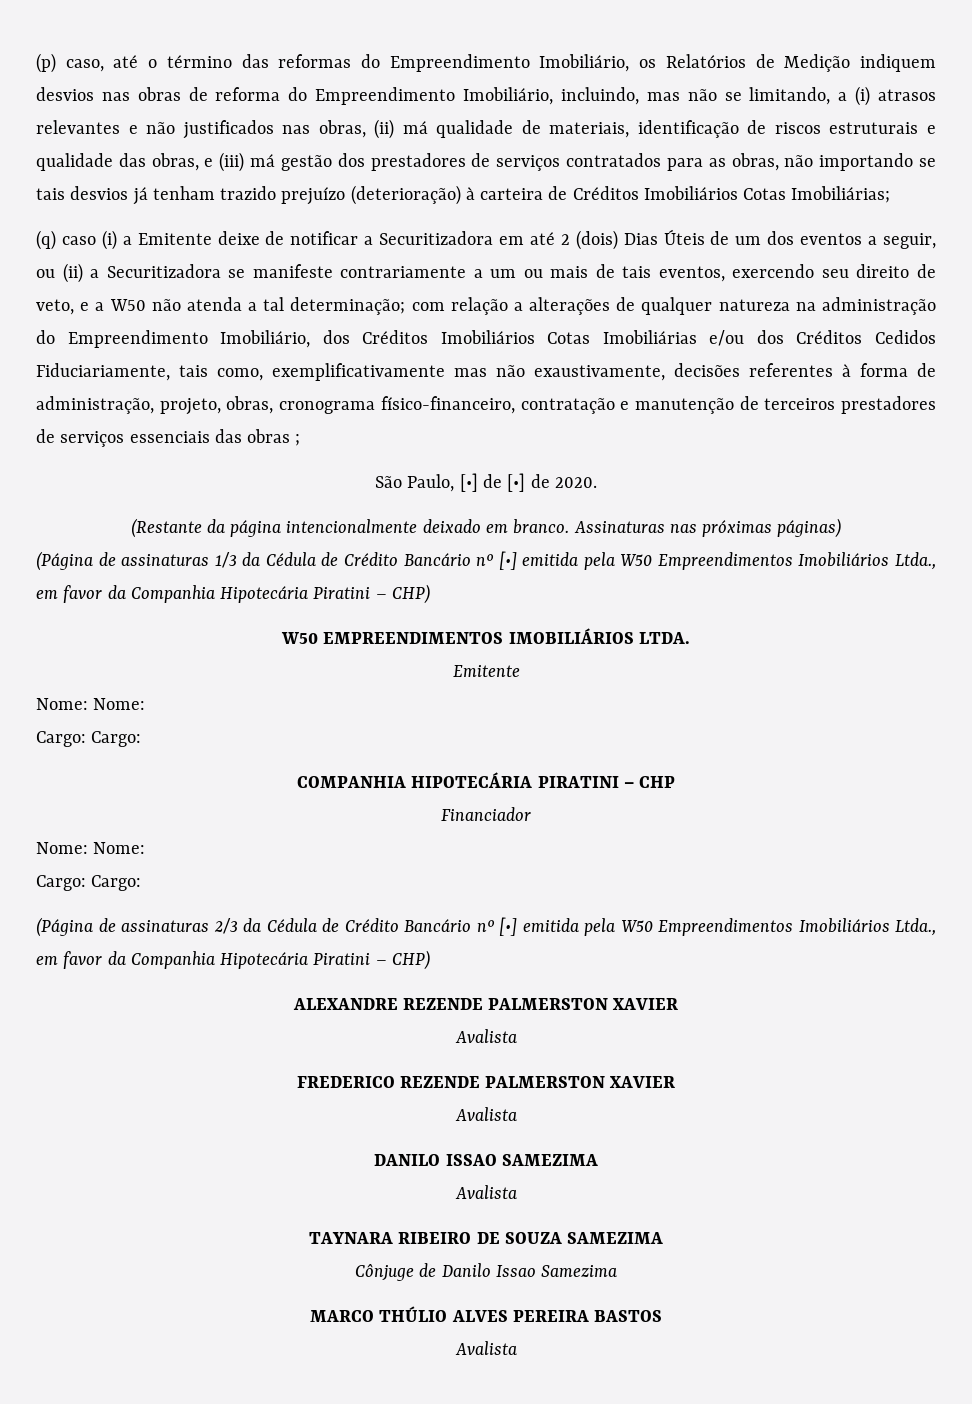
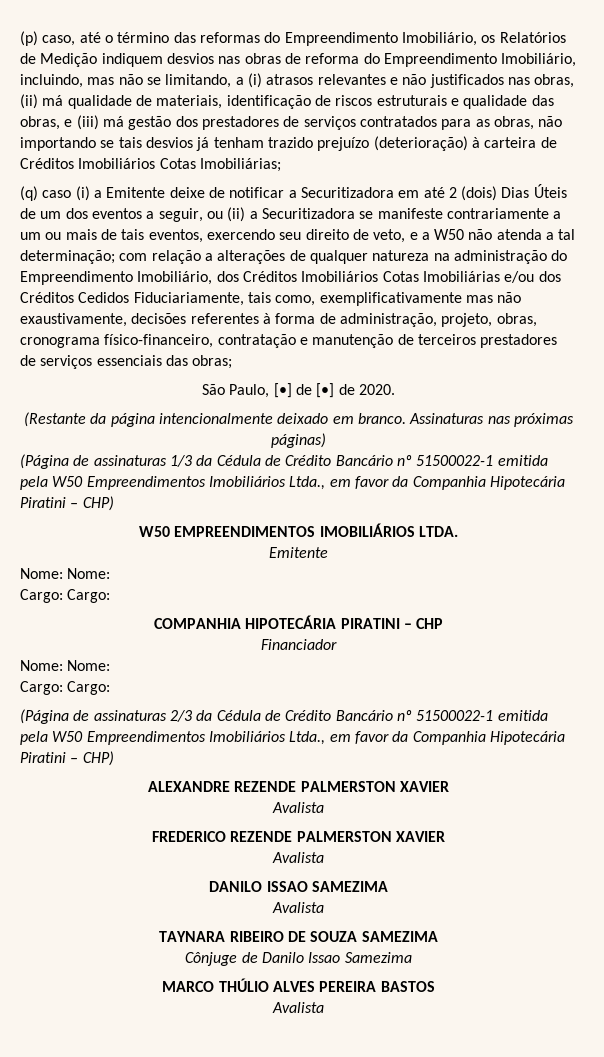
[247,429,301,446] obras ; -> [192,355,233,369] obras;
[498,551,517,570] [•] -> [416,455,494,466] 51500022-1
[499,917,517,936] [•] -> [416,710,494,721] 51500022-1

